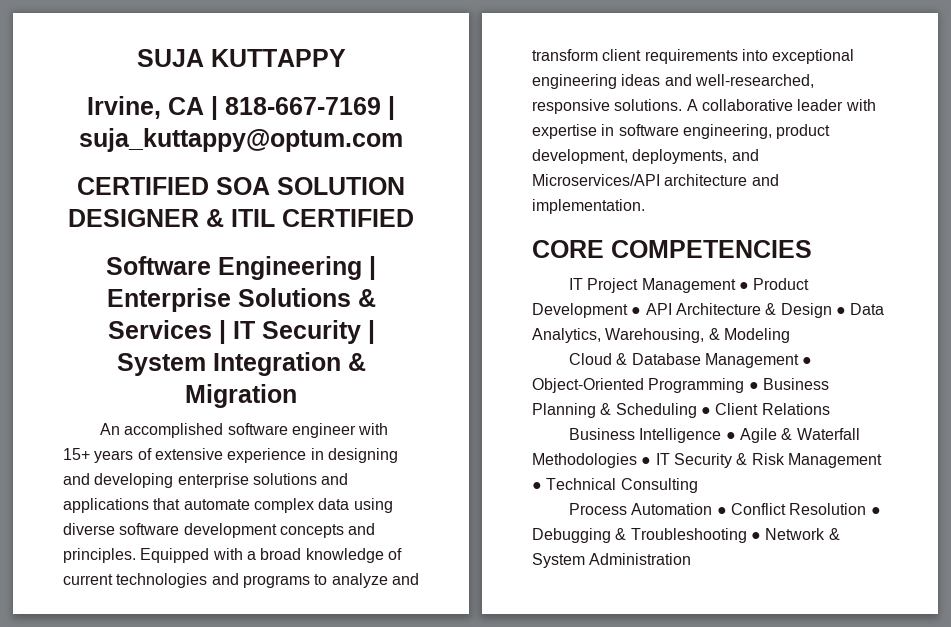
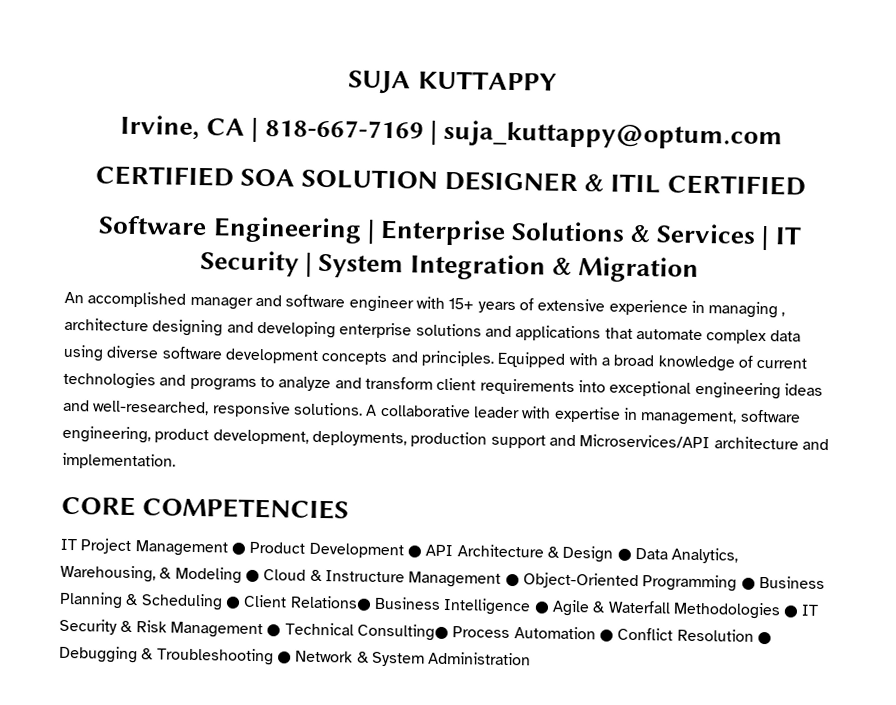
(224, 430) none -> [189,294,282,310] manager and
(324, 454) none -> [708,301,786,319] [64,317,149,332] managing , architecture
(615, 130) none -> [640,410,738,426] management,
(728, 156) none -> [410,431,546,449] production support
(790, 335) // -> [244,569,260,583] ●
[631,353,701,365] Database -> [324,570,405,583] Instructure
[761,403,830,415] Relations // -> [289,595,372,611] Relations●
[620,478,698,493] Consulting // -> [356,623,449,642] Consulting●

